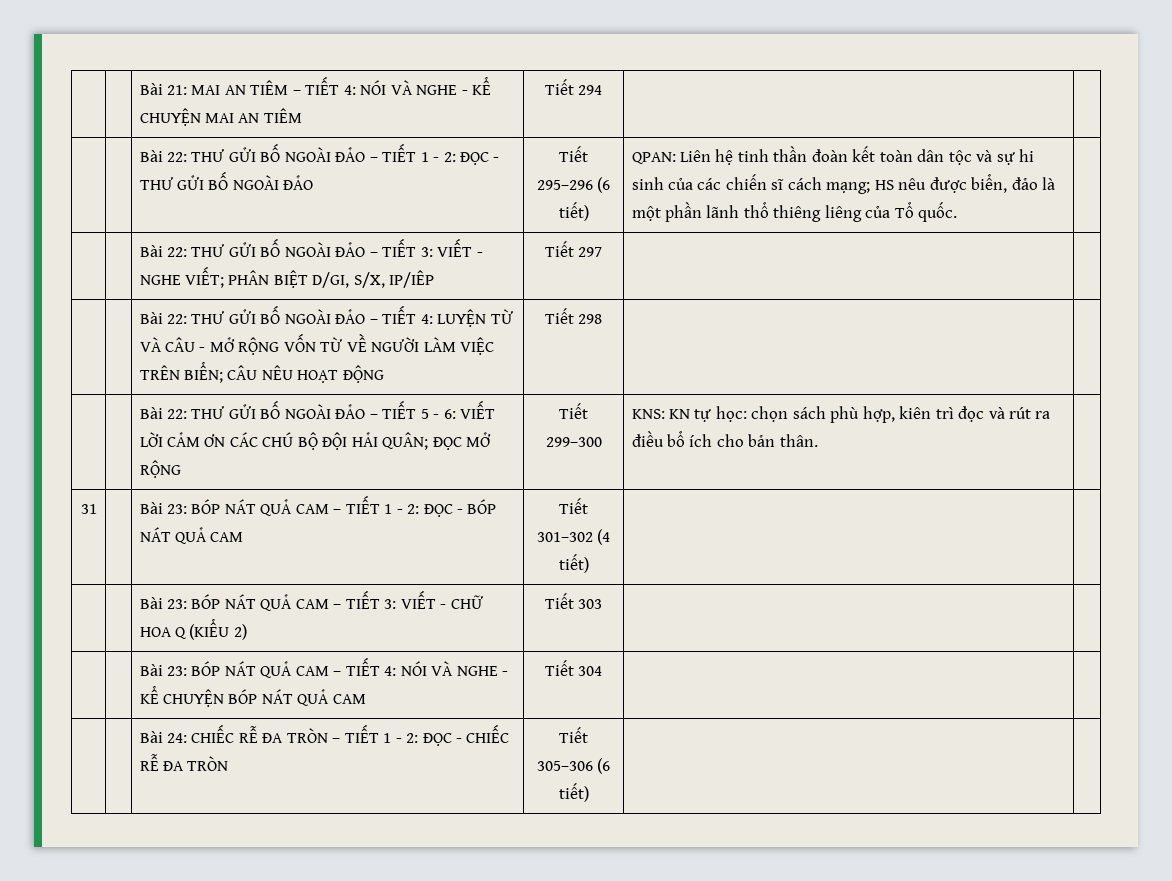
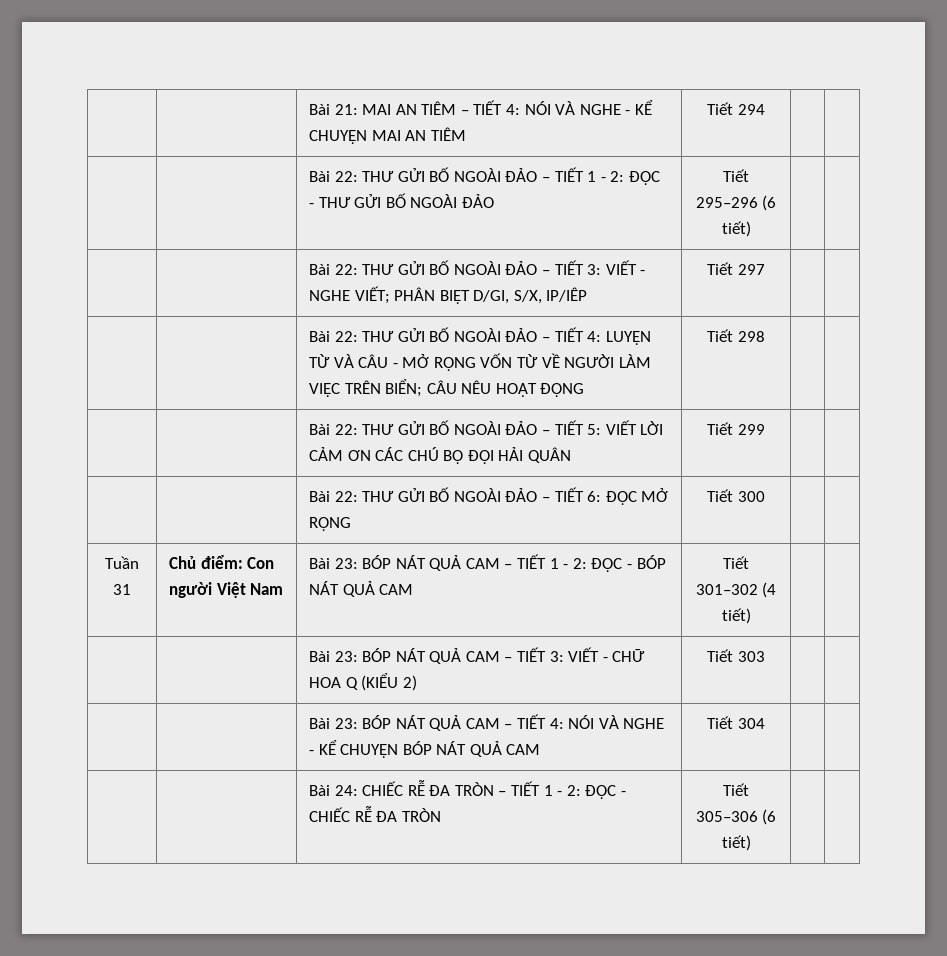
[631,146,1034,165] [631,174,1055,194] [631,202,958,222] QPAN: Liên hệ tinh thần đoàn kết toàn dân tộc và sự hi sinh của các chiến sĩ cách mạng; HS nêu được biển, đảo là một phần lãnh thổ thiêng liêng của Tổ quốc. -> (751, 229) none
[420,409,456,419] 5 - 6: -> [587,424,602,435] 5:
[382,432,492,450] [139,460,181,478] [559,403,588,419] [545,437,602,447] [631,406,1051,423] [631,431,818,447] [80,504,97,514] QUÂN; ĐỌC MỞ RỘNG | Tiết 299–300 | KNS: KN tự học: chọn sách phù hợp, kiên trì đọc và rút ra điều bổ ích cho bản thân. | // 31 | -> [528,447,572,463] [707,422,765,435] [308,487,669,505] [308,517,351,531] [707,489,765,502] [105,556,139,569] [113,584,131,595] [168,555,275,569] [168,582,284,598] QUÂN | Tiết 299 | | // | | Bài 22: THƯ GỬI BỐ NGOÀI ĐẢO – TIẾT 6: ĐỌC MỞ RỘNG | Tiết 300 | | // Tuần 31 | Chủ điểm: Con người Việt Nam

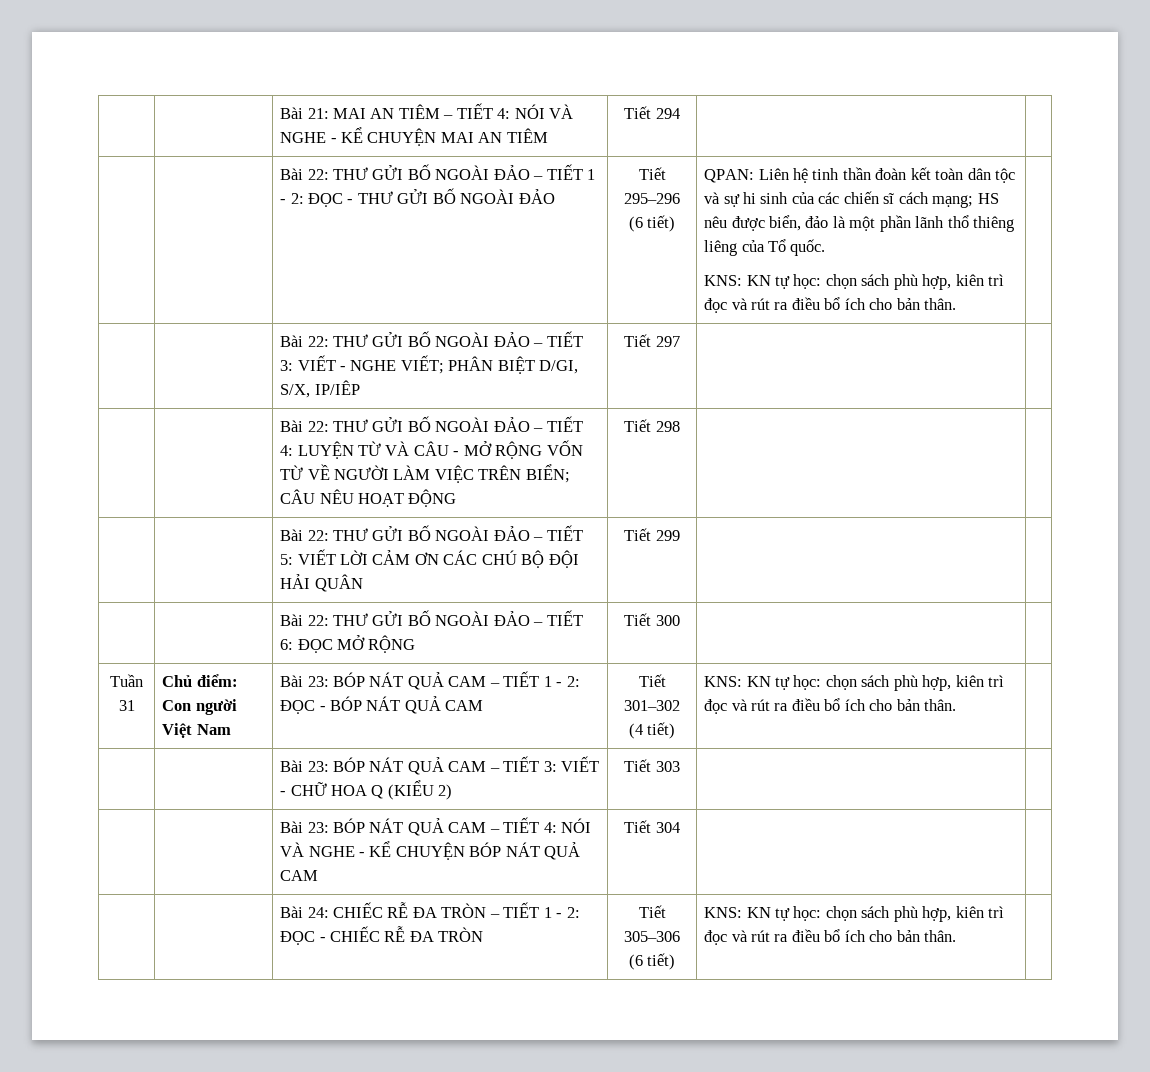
(751, 229) none -> [704,167,1016,183] [704,191,999,208] [704,215,1015,232] [704,239,826,256] [704,274,1005,290] [704,297,957,313] QPAN: Liên hệ tinh thần đoàn kết toàn dân tộc và sự hi sinh của các chiến sĩ cách mạng; HS nêu được biển, đảo là một phần lãnh thổ thiêng liêng của Tổ quốc. // KNS: KN tự học: chọn sách phù hợp, kiên trì đọc và rút ra điều bổ ích cho bản thân.
(751, 616) none -> [704,675,1005,691] [704,698,957,714] KNS: KN tự học: chọn sách phù hợp, kiên trì đọc và rút ra điều bổ ích cho bản thân.
(751, 843) none -> [704,906,1005,922] [704,929,957,945] KNS: KN tự học: chọn sách phù hợp, kiên trì đọc và rút ra điều bổ ích cho bản thân.

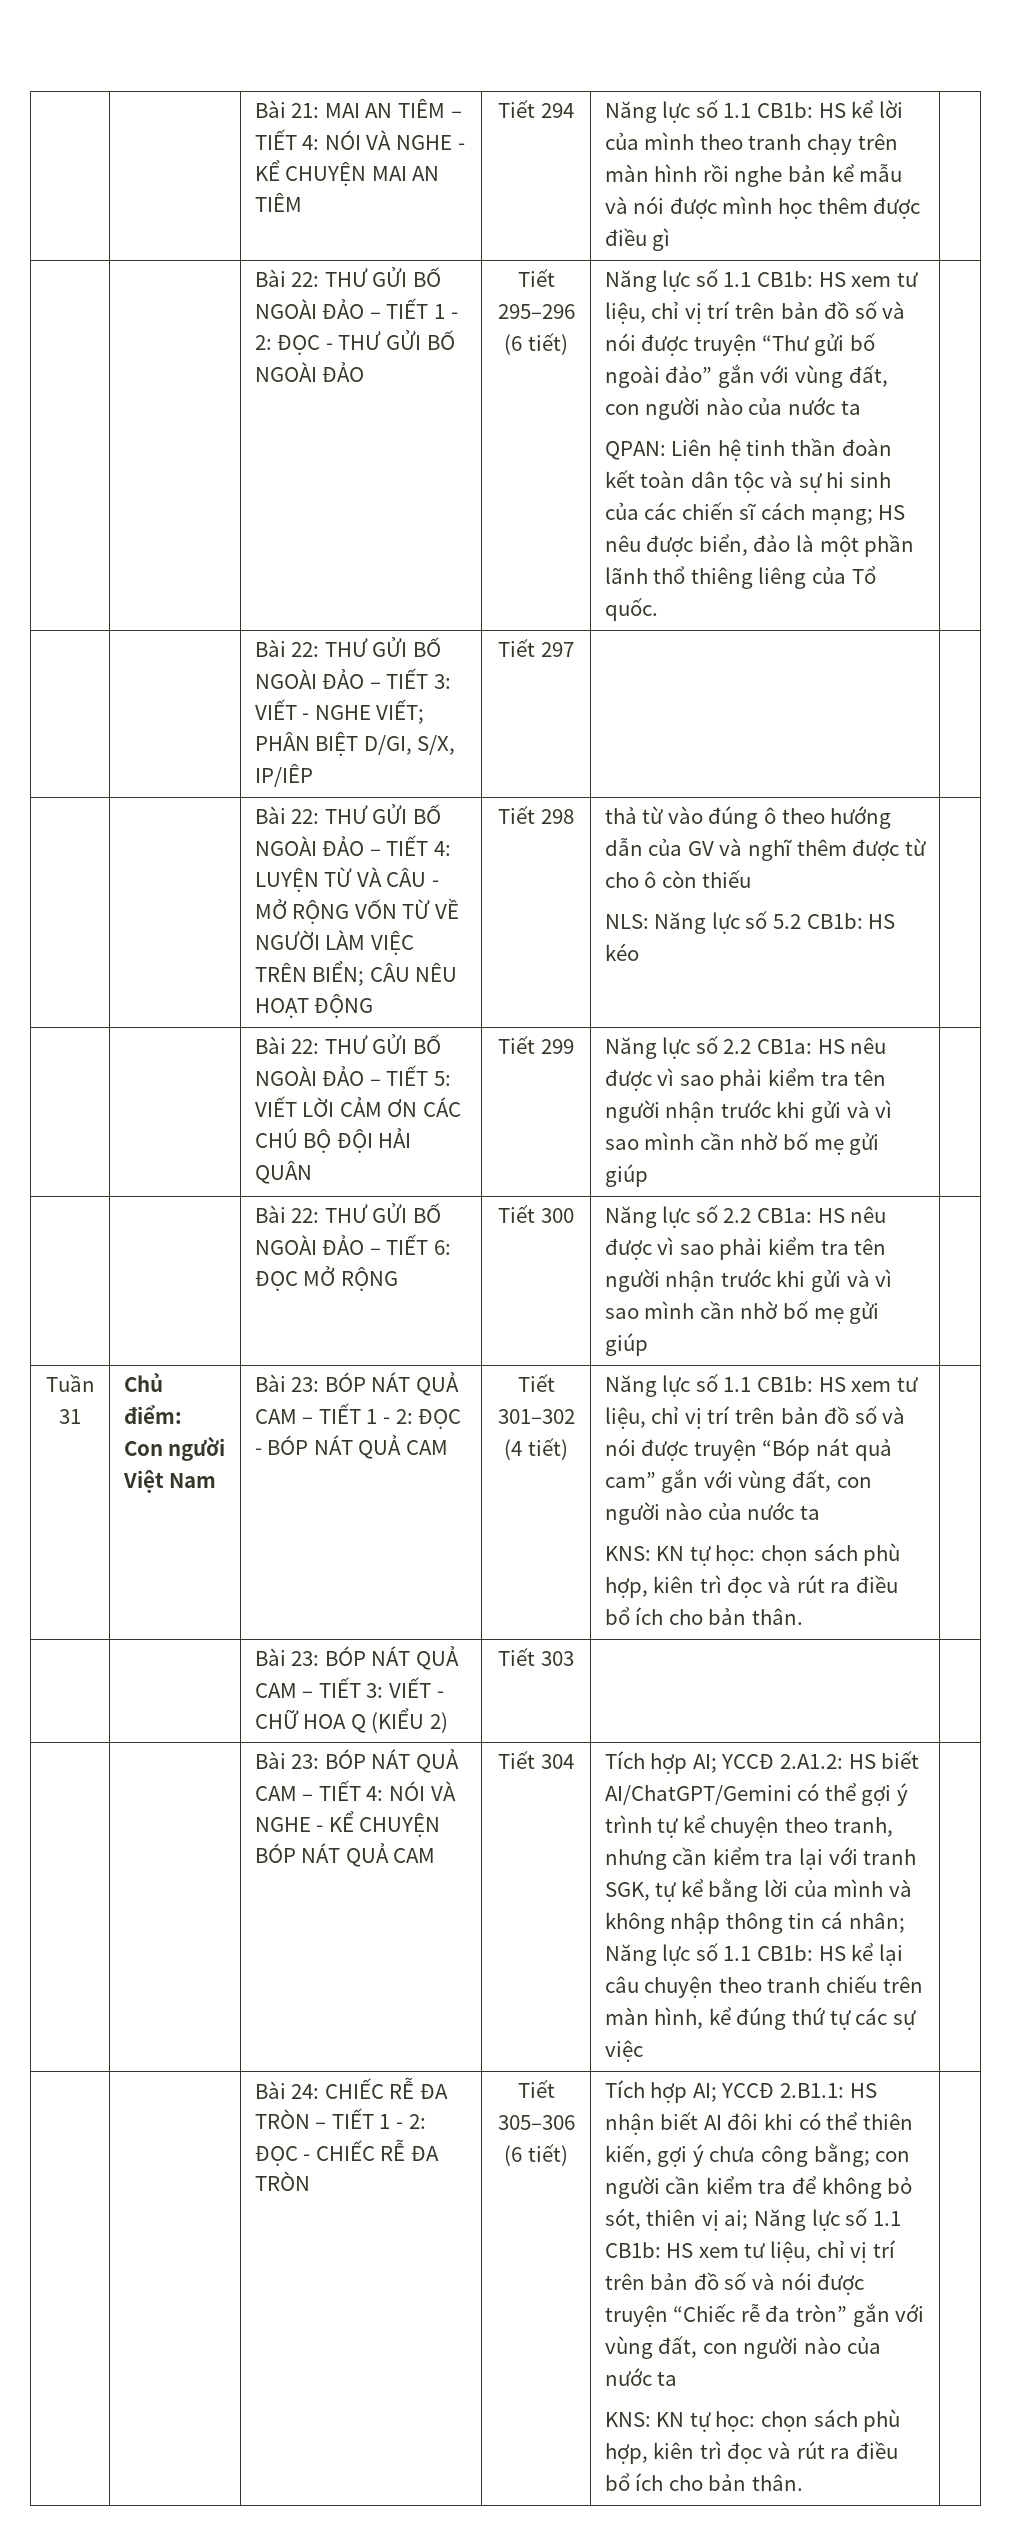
(680, 113) none -> [604,99,903,123] [604,132,898,155] [604,164,903,187] [604,196,921,219] [604,228,671,251] Năng lực số 1.1 CB1b: HS kể lời của mình theo tranh chạy trên màn hình rồi nghe bản kể mẫu và nói được mình học thêm được điều gì
(676, 223) none -> [604,268,918,292] [604,300,906,324] [604,332,875,356] [604,364,888,388] [604,397,861,420] Năng lực số 1.1 CB1b: HS xem tư liệu, chỉ vị trí trên bản đồ số và nói được truyện “Thư gửi bố ngoài đảo” gắn với vùng đất, con người nào của nước ta //
[704,274,1005,290] [704,297,957,313] // KNS: KN tự học: chọn sách phù hợp, kiên trì đọc và rút ra điều bổ ích cho bản thân. -> (658, 609) none
(680, 426) none -> [604,806,892,829] [604,838,926,861] [604,869,752,888] [604,910,896,934] [604,943,639,961] thả từ vào đúng ô theo hướng dẫn của GV và nghĩ thêm được từ cho ô còn thiếu // NLS: Năng lực số 5.2 CB1b: HS kéo
(680, 535) none -> [604,1035,887,1059] [604,1068,887,1091] [604,1100,893,1123] [604,1131,880,1155] [604,1164,648,1187] Năng lực số 2.2 CB1a: HS nêu được vì sao phải kiểm tra tên người nhận trước khi gửi và vì sao mình cần nhờ bố mẹ gửi giúp
(680, 620) none -> [604,1204,887,1228] [604,1237,887,1260] [604,1269,893,1292] [604,1300,880,1324] [604,1333,648,1356] Năng lực số 2.2 CB1a: HS nêu được vì sao phải kiểm tra tên người nhận trước khi gửi và vì sao mình cần nhờ bố mẹ gửi giúp
(676, 730) none -> [604,1373,918,1397] [604,1405,906,1429] [604,1438,892,1461] [604,1469,872,1493] [604,1502,821,1525] Năng lực số 1.1 CB1b: HS xem tư liệu, chỉ vị trí trên bản đồ số và nói được truyện “Bóp nát quả cam” gắn với vùng đất, con người nào của nước ta //
(680, 827) none -> [604,1750,920,1774] [604,1783,909,1806] [604,1815,893,1838] [604,1847,917,1870] [604,1878,912,1902] [604,1911,905,1934] [604,1942,903,1966] [604,1974,923,1998] [604,2007,916,2030] [604,2040,643,2062] Tích hợp AI; YCCĐ 2.A1.2: HS biết AI/ChatGPT/Gemini có thể gợi ý trình tự kể chuyện theo tranh, nhưng cần kiểm tra lại với tranh SGK, tự kể bằng lời của mình và không nhập thông tin cá nhân; Năng lực số 1.1 CB1b: HS kể lại câu chuyện theo tranh chiếu trên màn hình, kể đúng thứ tự các sự việc
(676, 961) none -> [604,2080,877,2103] [604,2111,913,2135] [604,2143,911,2167] [604,2176,913,2199] [604,2207,901,2231] [604,2240,896,2263] [604,2271,865,2295] [604,2303,925,2327] [604,2335,881,2359] [604,2368,678,2386] Tích hợp AI; YCCĐ 2.B1.1: HS nhận biết AI đôi khi có thể thiên kiến, gợi ý chưa công bằng; con người cần kiểm tra để không bỏ sót, thiên vị ai; Năng lực số 1.1 CB1b: HS xem tư liệu, chỉ vị trí trên bản đồ số và nói được truyện “Chiếc rễ đa tròn” gắn với vùng đất, con người nào của nước ta //

